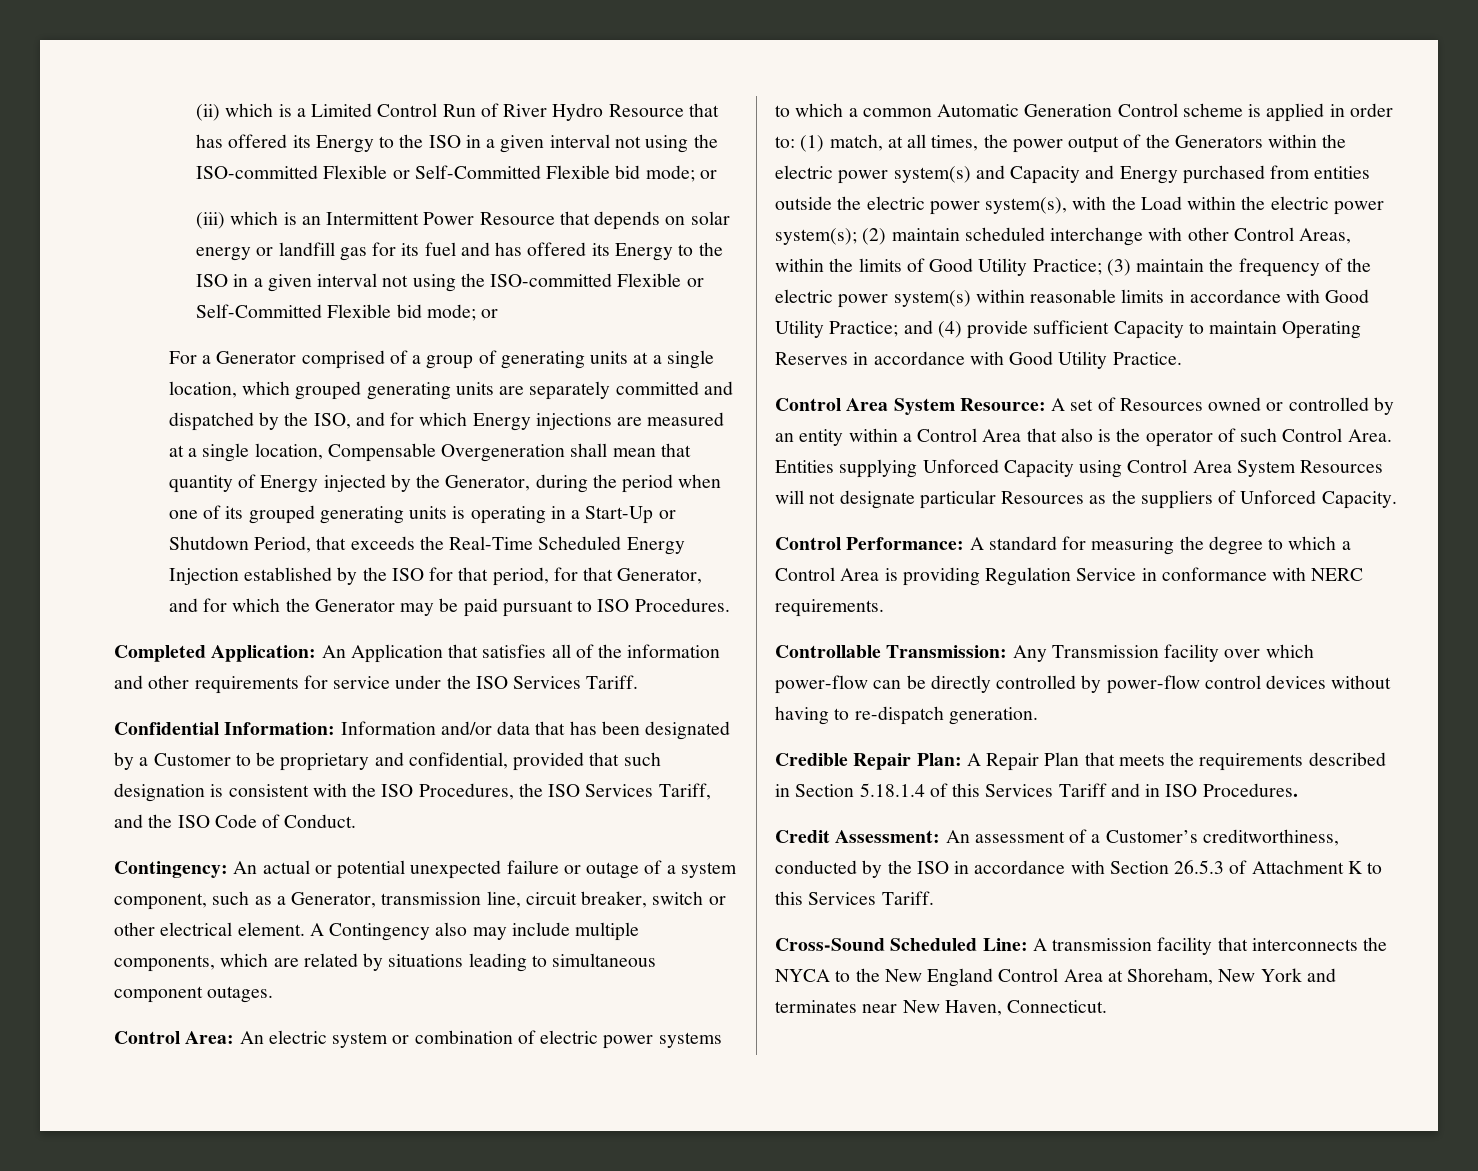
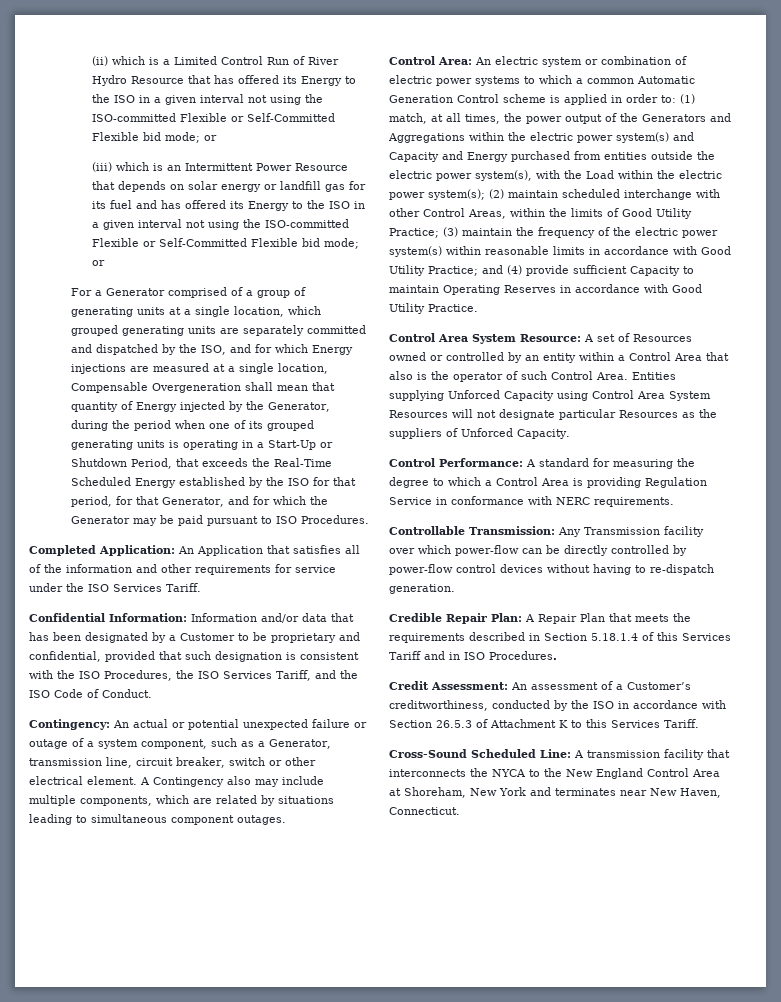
[168,568,239,585] Injection -> (177, 483) none
(1263, 141) none -> [710,113,731,122] [388,133,465,143] and Aggregations

